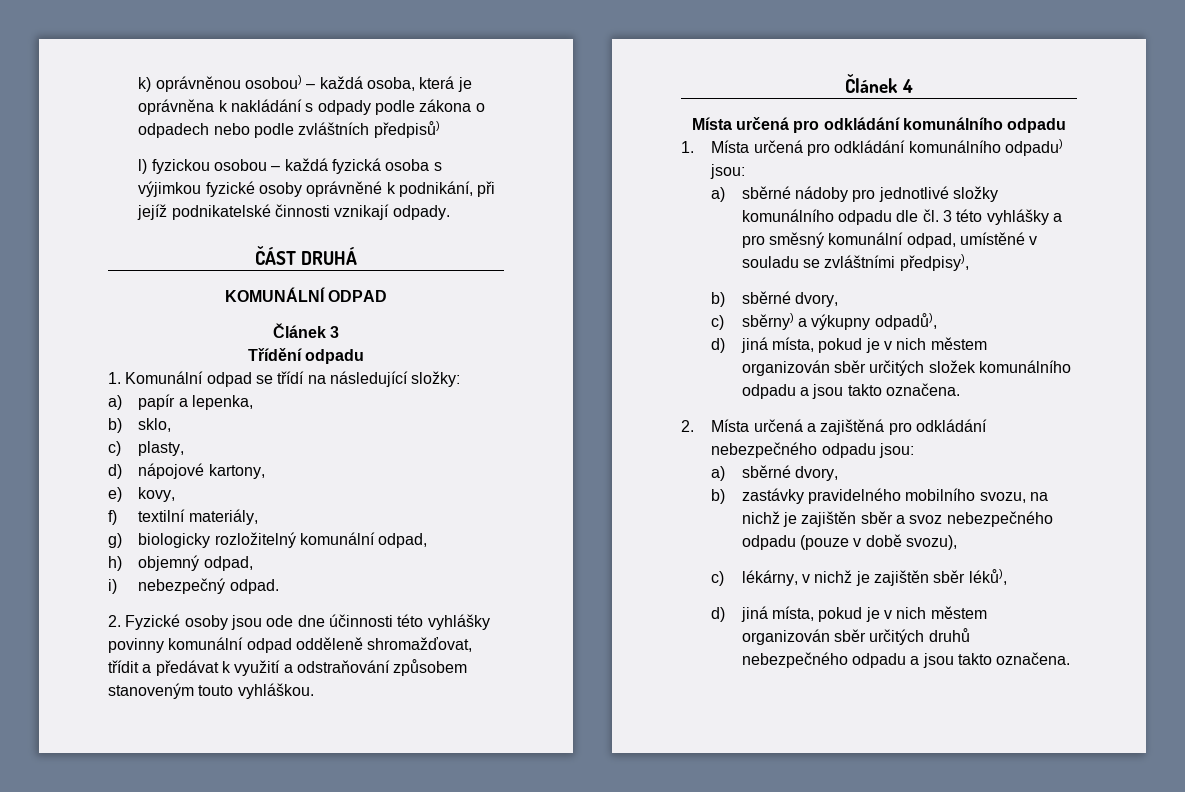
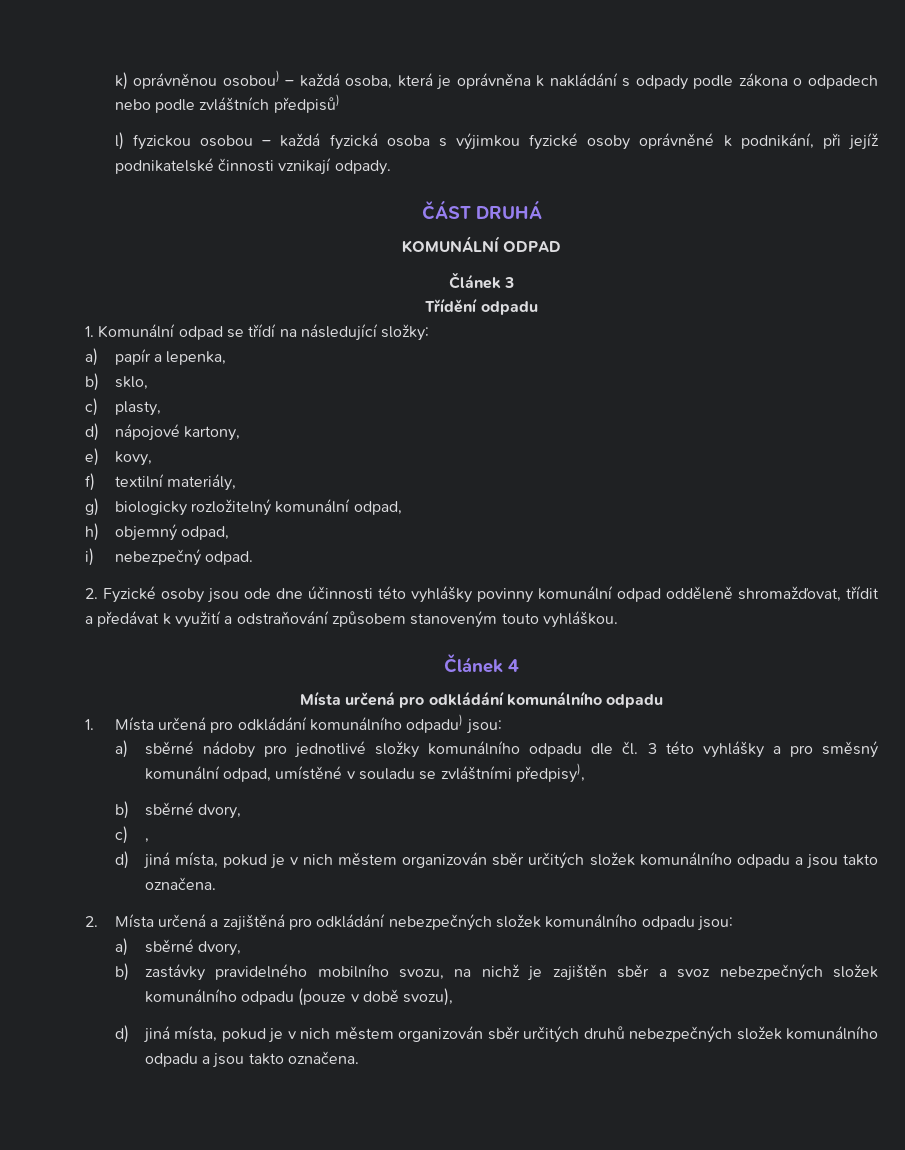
[741,313,937,330] sběrny) a výkupny odpadů), -> [144,838,149,843] ,
[711,442,818,458] nebezpečného -> [388,914,638,931] nebezpečných složek komunálního
[946,511,1053,527] nebezpečného -> [719,964,878,981] [144,989,237,1003] nebezpečných složek komunálního
[711,569,1007,586] // c) lékárny, v nichž je zajištěn sběr léků), -> (454, 997) none
[741,652,848,668] nebezpečného -> [629,1026,878,1043] nebezpečných složek komunálního

